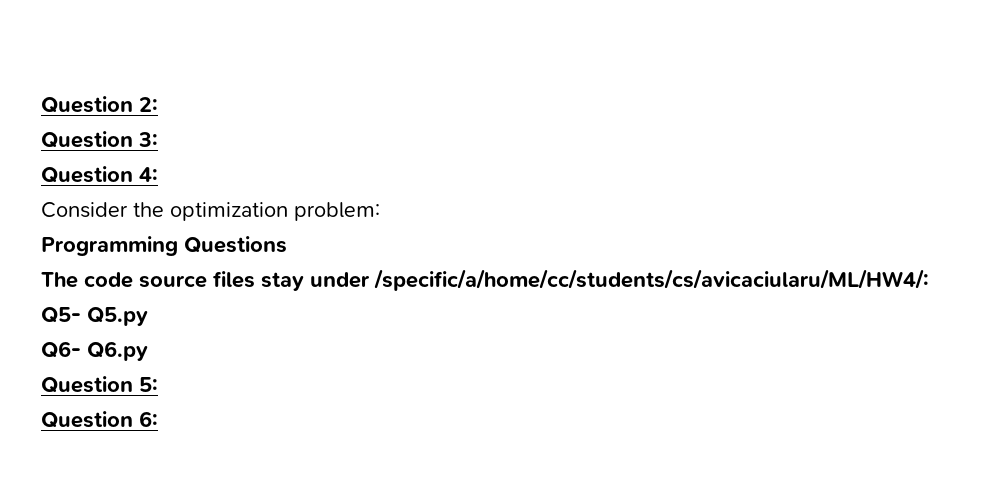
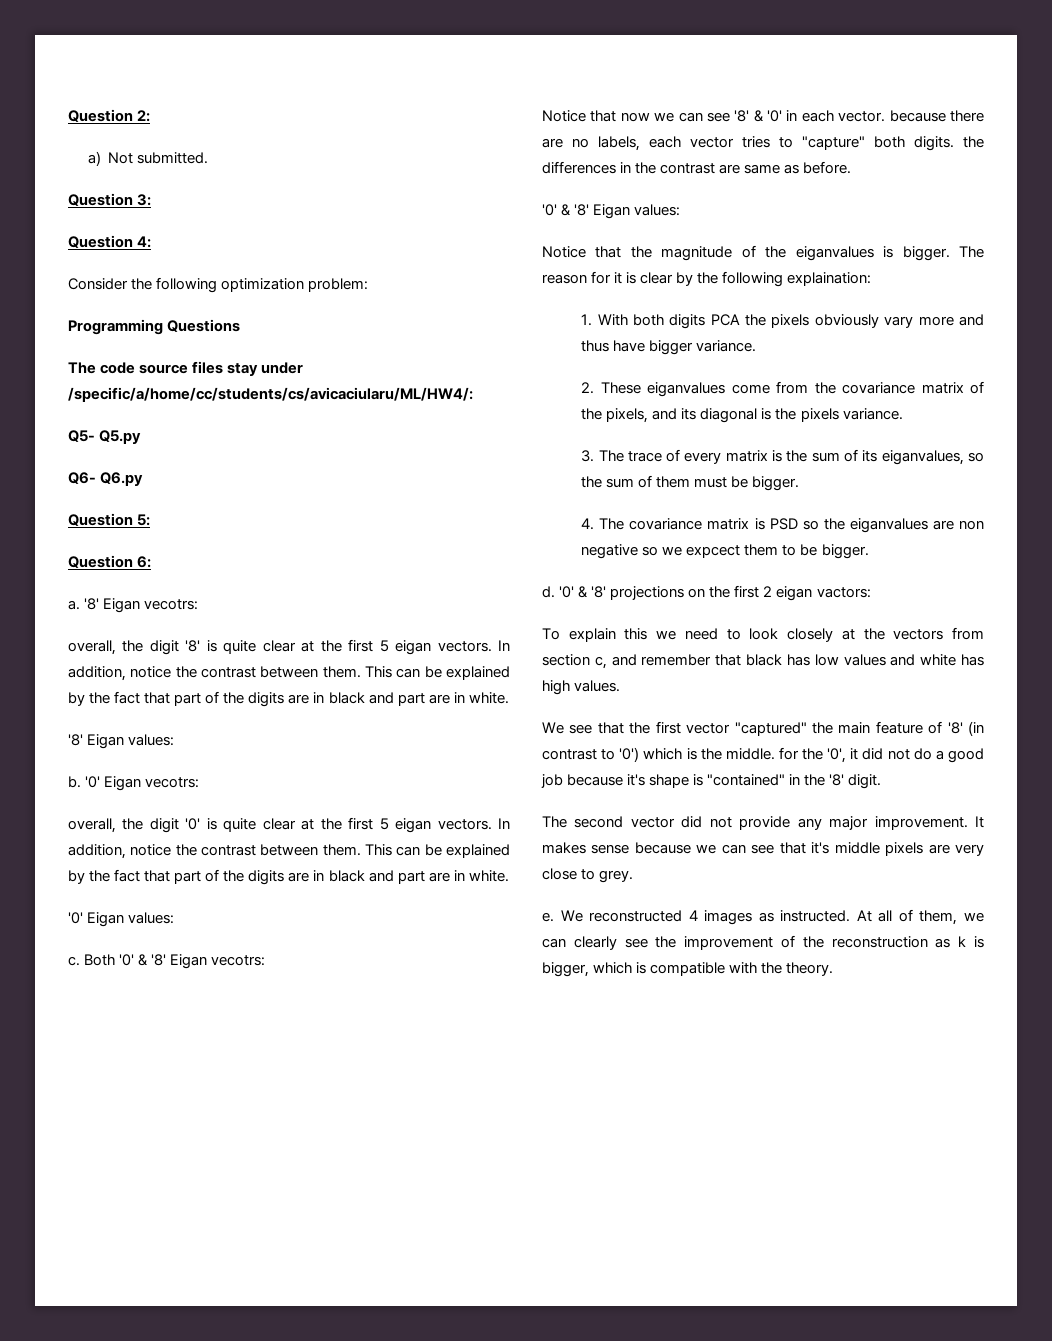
(158, 104) none -> [87,151,209,166] // a) Not submitted.
(164, 209) none -> [156,277,218,293] following
(158, 419) none -> [68,598,199,613] [68,639,510,655] [68,666,510,681] [68,691,509,707] [68,734,175,749] [68,776,200,791] [68,817,510,833] [68,844,510,859] [68,869,509,885] [68,912,175,927] [68,954,266,969] [542,110,984,122] [542,136,984,151] [542,161,852,174] [542,204,681,219] [542,245,984,261] [542,271,872,287] [581,314,984,329] [581,340,757,355] [581,381,984,397] [581,408,903,423] [581,449,984,465] [581,475,800,491] [581,518,984,533] [581,544,869,559] [542,585,871,601] [542,627,984,642] [542,654,984,669] [542,680,621,695] [542,721,985,736] [542,747,984,763] [541,774,882,789] [542,816,985,830] [542,842,984,856] [542,868,634,883] [542,909,984,925] [542,935,984,950] [542,962,834,977] // a. '8' Eigan vecotrs: // overall, the digit '8' is quite clear at the first 5 eigan vectors. In addition, notice the contrast between them. This can be explained by the fact that part of the digits are in black and part are in white. // '8' Eigan values: // b. '0' Eigan vecotrs: // overall, the digit '0' is quite clear at the first 5 eigan vectors. In addition, notice the contrast between them. This can be explained by the fact that part of the digits are in black and part are in white. // '0' Eigan values: // c. Both '0' & '8' Eigan vecotrs: // Notice that now we can see '8' & '0' in each vector. because there are no labels, each vector tries to "capture" both digits. the differences in the contrast are same as before. // '0' & '8' Eigan values: // Notice that the magnitude of the eiganvalues is bigger. The reason for it is clear by the following explaination: // 1. With both digits PCA the pixels obviously vary more and thus have bigger variance. // 2. These eiganvalues come from the covariance matrix of the pixels, and its diagonal is the pixels variance. // 3. The trace of every matrix is the sum of its eiganvalues, so the sum of them must be bigger. // 4. The covariance matrix is PSD so the eiganvalues are non negative so we expcect them to be bigger. // d. '0' & '8' projections on the first 2 eigan vactors: // To explain this we need to look closely at the vectors from section c, and remember that black has low values and white has high values. // We see that the first vector "captured" the main feature of '8' (in contrast to '0') which is the middle. for the '0', it did not do a good job because it's shape is "contained" in the '8' digit. // The second vector did not provide any major improvement. It makes sense because we can see that it's middle pixels are very close to grey. // e. We reconstructed 4 images as instructed. At all of them, we can clearly see the improvement of the reconstruction as k is bigger, which is compatible with the theory.

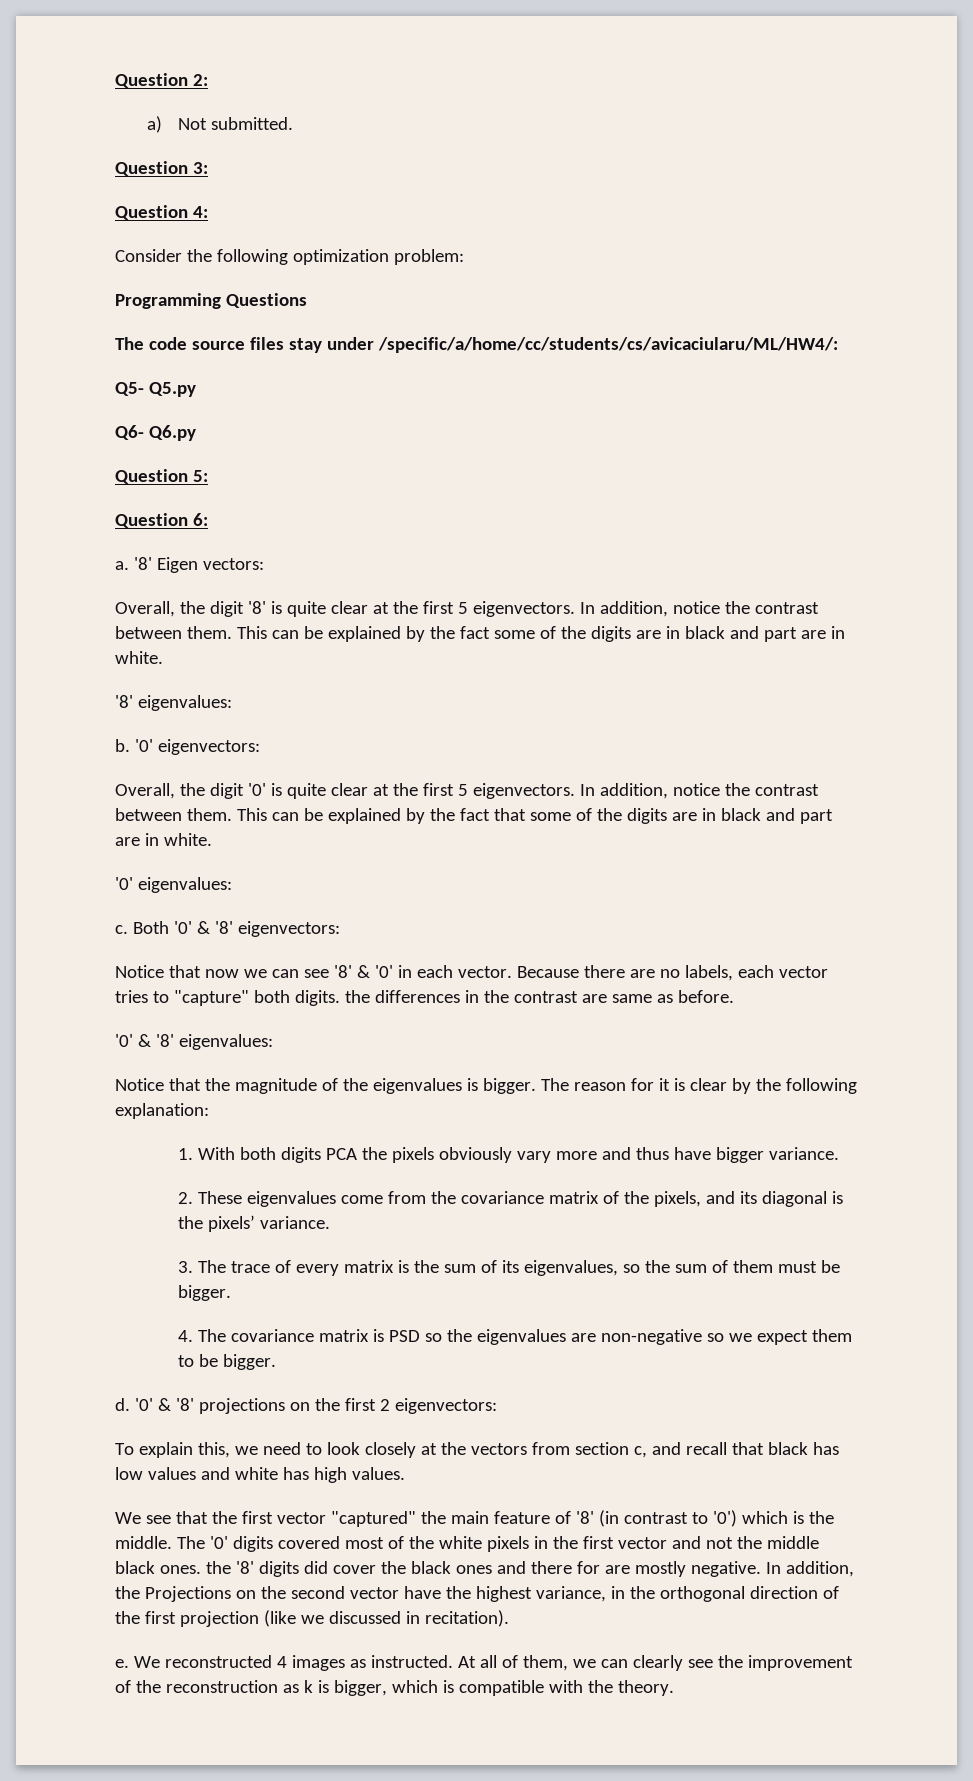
[103,598,199,613] [68,640,116,655] Eigan vecotrs: // overall, -> [156,557,264,573] [115,601,175,617] Eigen vectors: // Overall,
[395,640,492,655] eigan vectors. -> [472,601,819,617] [115,626,845,642] [115,651,163,664] [115,695,232,711] [115,739,260,755] [115,783,575,799] eigenvectors. In addition, notice the contrast between them. This can be explained by the fact some of the digits are in black and part are in white. // '8' eigenvalues: // b. '0' eigenvectors: // Overall, the digit '0' is quite clear at the first 5 eigenvectors.
[174,691,509,707] [68,734,175,749] [68,776,200,791] [68,817,510,833] [68,844,510,859] [68,869,202,884] part of the digits are in black and part are in white. // '8' Eigan values: // b. '0' Eigan vecotrs: // overall, the digit '0' is quite clear at the first 5 eigan vectors. In addition, notice the contrast between them. This can be explained by the fact that part -> [529,812,571,821] some
[87,912,175,927] Eigan values: -> [137,877,232,893] eigenvalues:
[170,954,266,969] Eigan vecotrs: -> [237,921,340,937] eigenvectors:
[889,110,946,122] because -> [516,966,579,978] Because
[593,204,681,219] Eigan values: -> [178,1034,273,1050] eigenvalues:
[795,246,874,261] eiganvalues -> [372,1078,462,1094] eigenvalues
[787,272,872,286] explaination: -> [115,1103,209,1119] explanation:
[647,382,726,397] eiganvalues -> [247,1191,337,1207] eigenvalues
[800,408,839,422] pixels -> [208,1215,256,1232] pixels’
[881,450,964,465] eiganvalues, -> [524,1260,619,1276] eigenvalues,
[849,518,984,533] [581,544,639,559] eiganvalues are non negative -> [477,1329,703,1345] eigenvalues are non-negative
[686,545,741,558] expcect -> [757,1330,809,1345] expect
[776,586,871,601] eigan vactors: -> [394,1398,497,1414] eigenvectors:
[624,628,648,640] this -> [197,1442,230,1458] this,
[641,654,712,666] remember -> [685,1442,727,1455] recall
[778,747,984,763] [541,774,882,789] [542,816,985,830] [542,842,984,856] [542,868,634,883] for the '0', it did not do a good job because it's shape is "contained" in the '8' digit. // The second vector did not provide any major improvement. It makes sense because we can see that it's middle pixels are very close to grey. -> [176,1536,819,1552] [115,1561,854,1577] [115,1586,839,1602] [115,1610,509,1627] The '0' digits covered most of the white pixels in the first vector and not the middle black ones. the '8' digits did cover the black ones and there for are mostly negative. In addition, the Projections on the second vector have the highest variance, in the orthogonal direction of the first projection (like we discussed in recitation).

